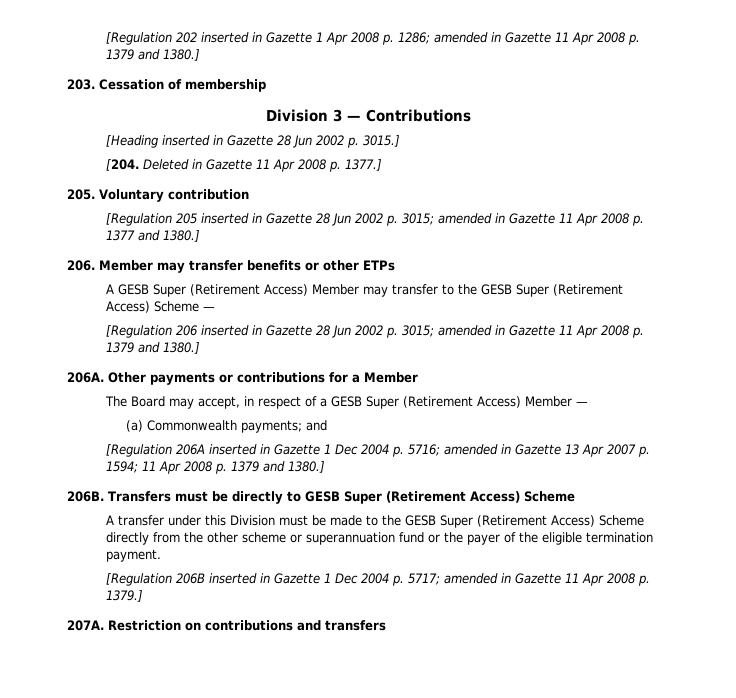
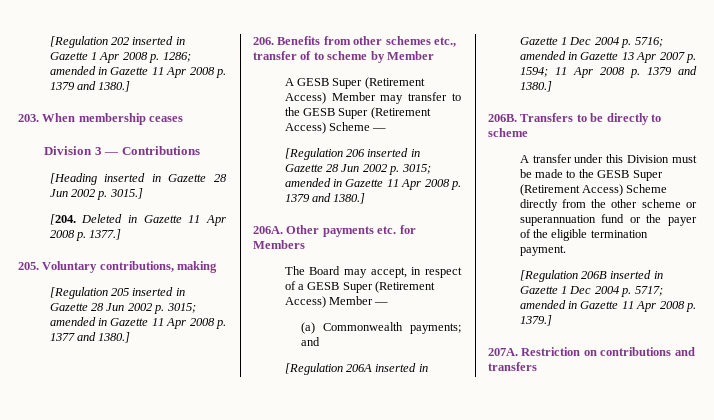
[99,79,182,90] Cessation of -> [42,113,76,122] When
(266, 85) none -> [149,116,184,122] ceases
[168,189,249,200] contribution -> [99,261,218,273] contributions, making
[99,260,395,273] Member may transfer benefits or other ETPs -> [277,36,456,47] [253,51,434,63] Benefits from other schemes etc., transfer of to scheme by Member
[219,372,418,383] or contributions for a Member -> [377,225,416,234] [253,240,305,249] etc. for Members
[174,491,208,502] must -> [576,114,587,122] to
[304,491,575,504] GESB Super (Retirement Access) Scheme -> [488,128,528,137] scheme

